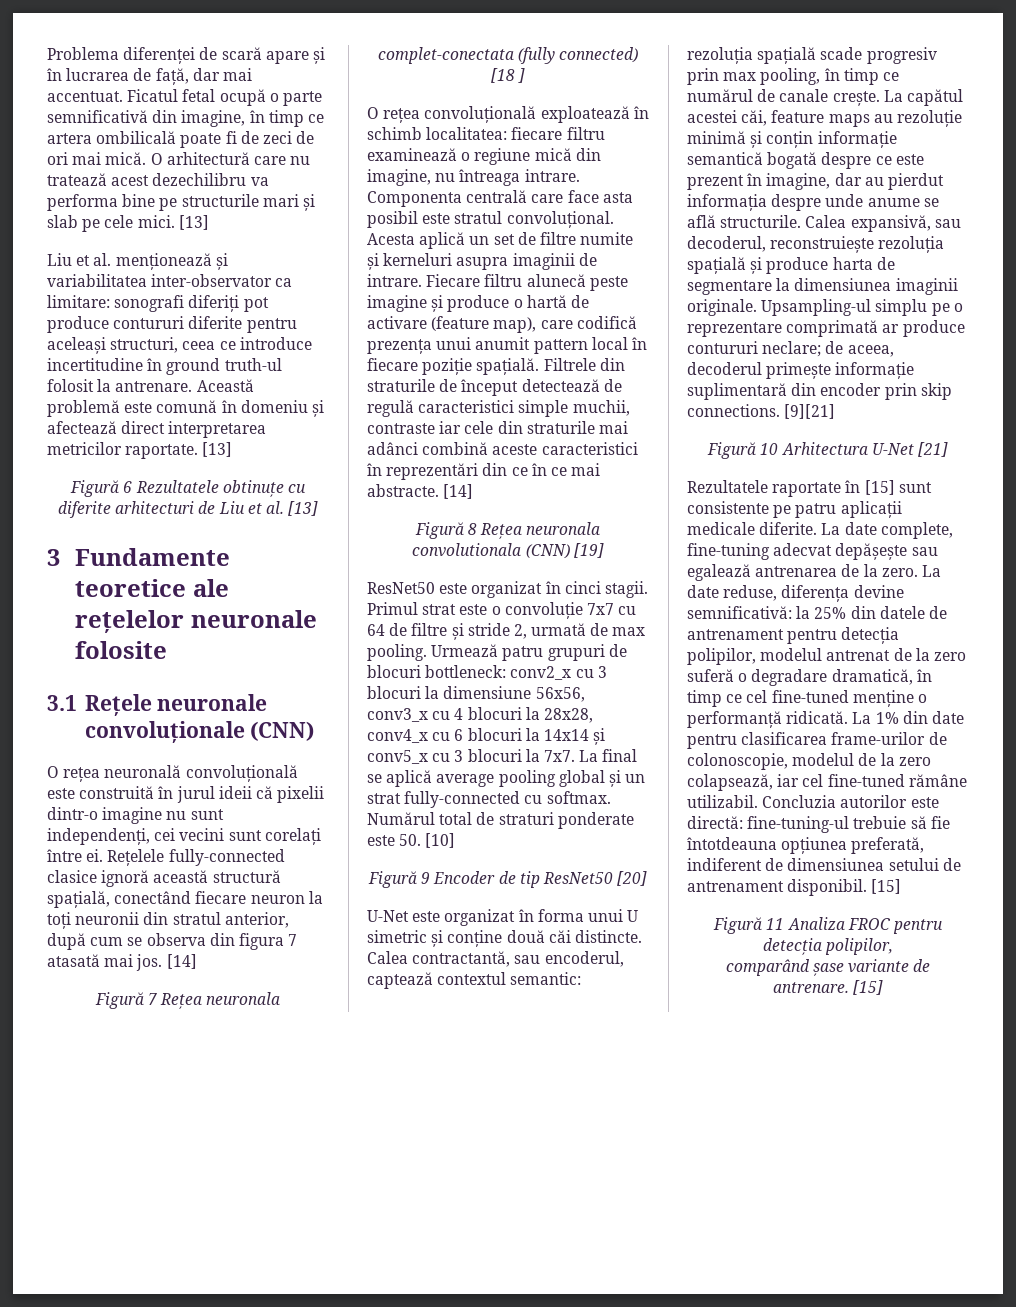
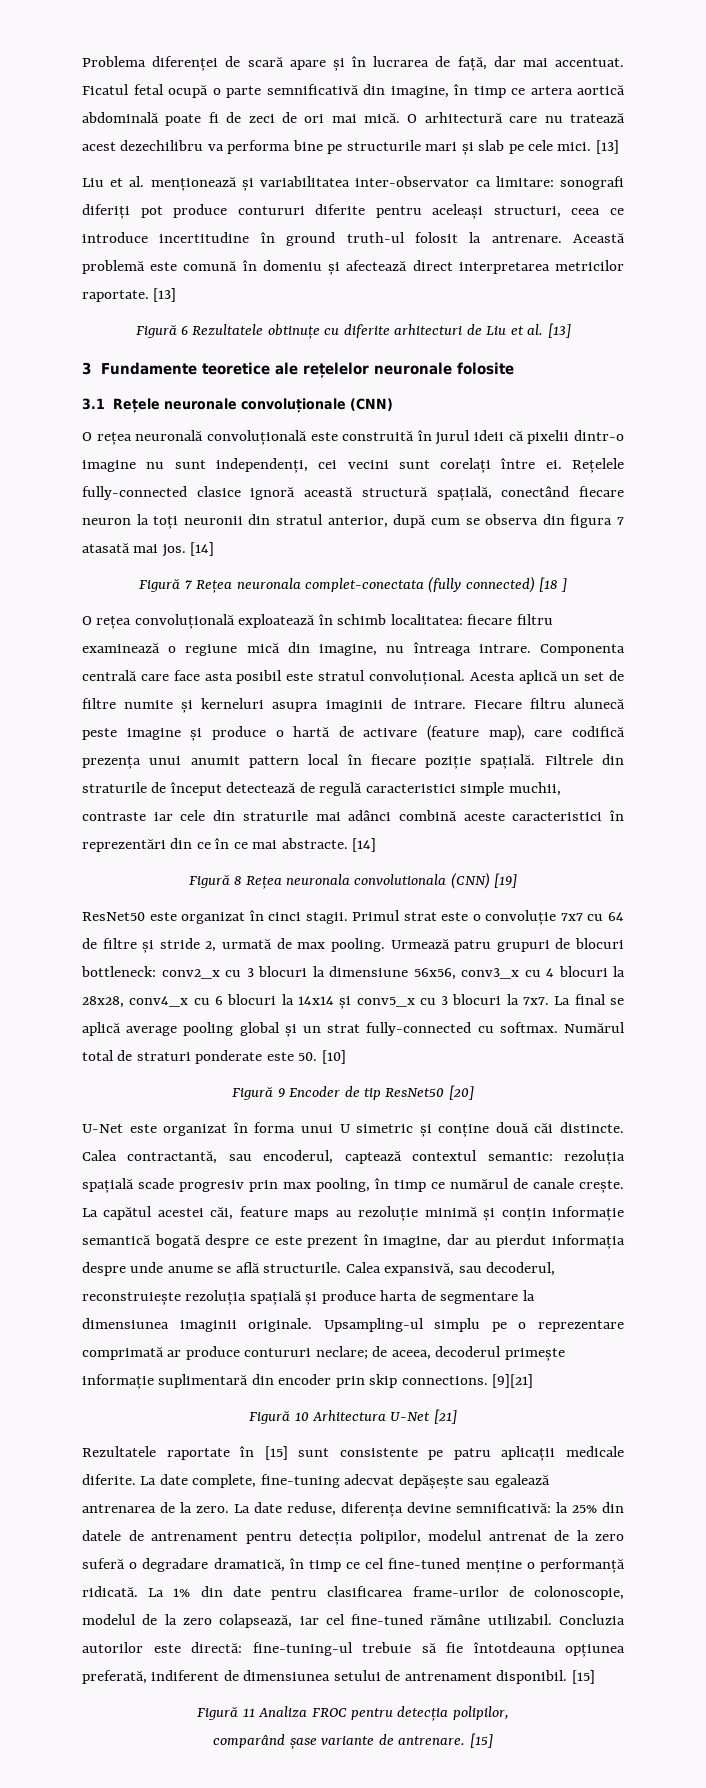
[96,131,177,144] ombilicală -> [577,85,625,95] [82,112,159,123] aortică abdominală

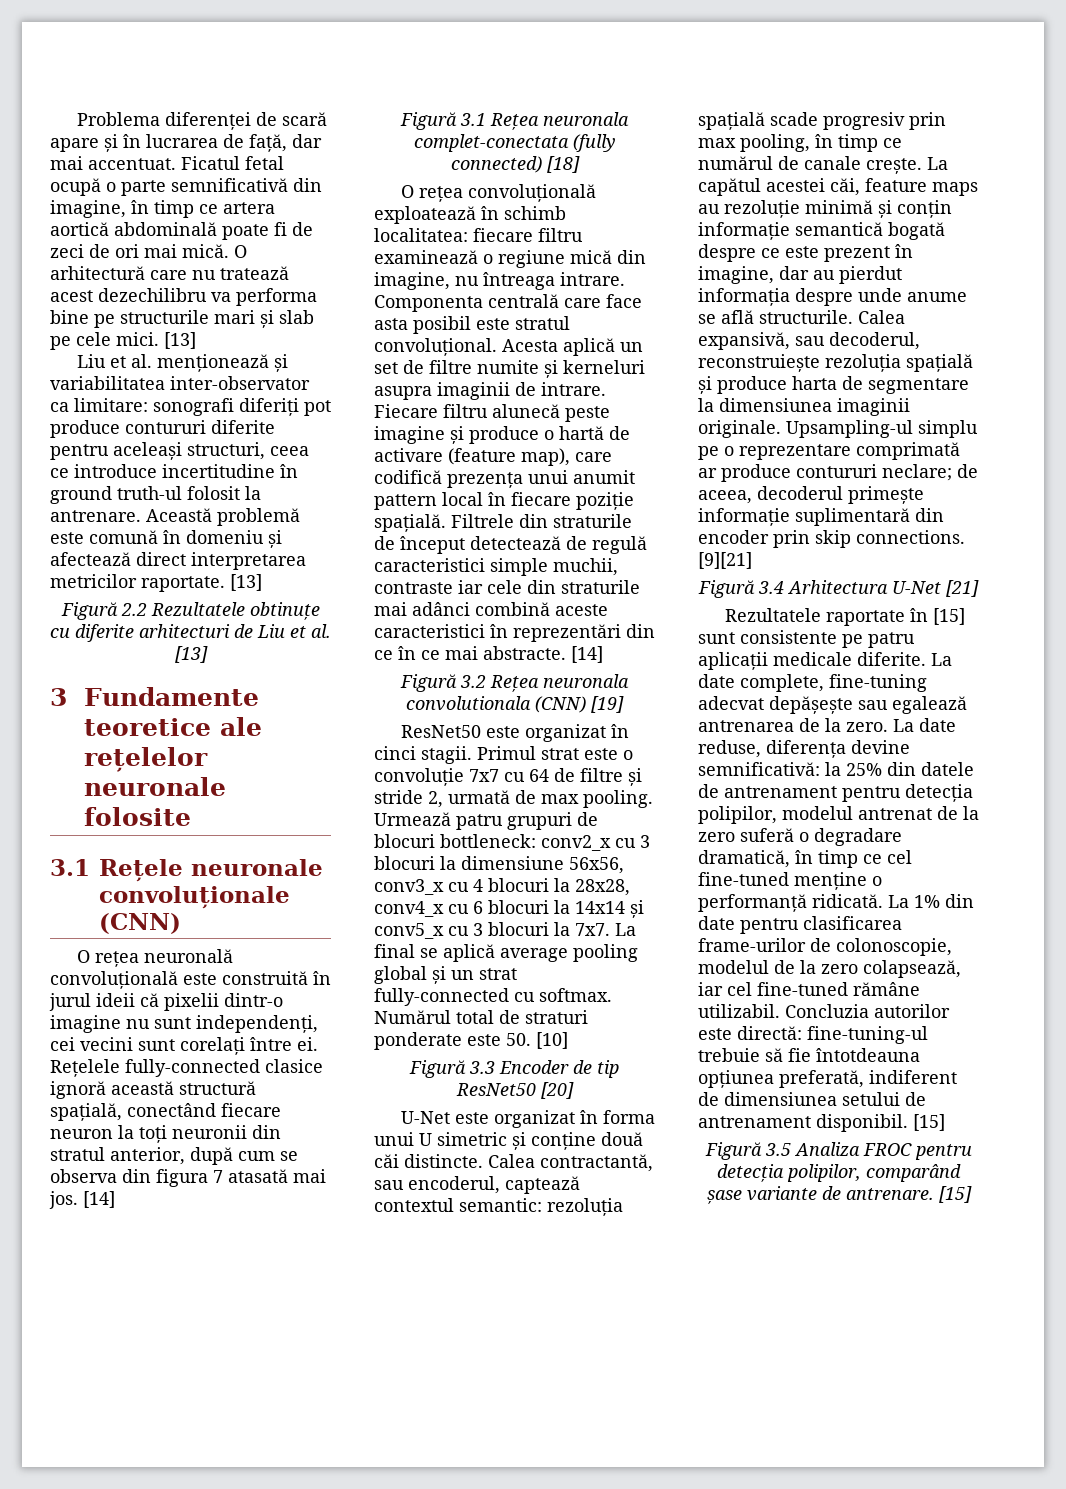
[180,326,188,335] 6 -> [120,603,147,616] 2.2
[184,580,193,589] 7 -> [460,113,486,126] 3.1
[539,577,567,592] [18 ] -> [546,156,580,173] [18]
[234,876,242,885] 8 -> [460,675,486,688] 3.2
[277,1088,285,1097] 9 -> [469,1061,495,1074] 3.3
[294,1412,309,1421] 10 -> [758,581,784,594] 3.4
[242,1708,255,1717] 11 -> [764,1143,791,1156] 3.5
(509, 1713) // -> (861, 1173) none

